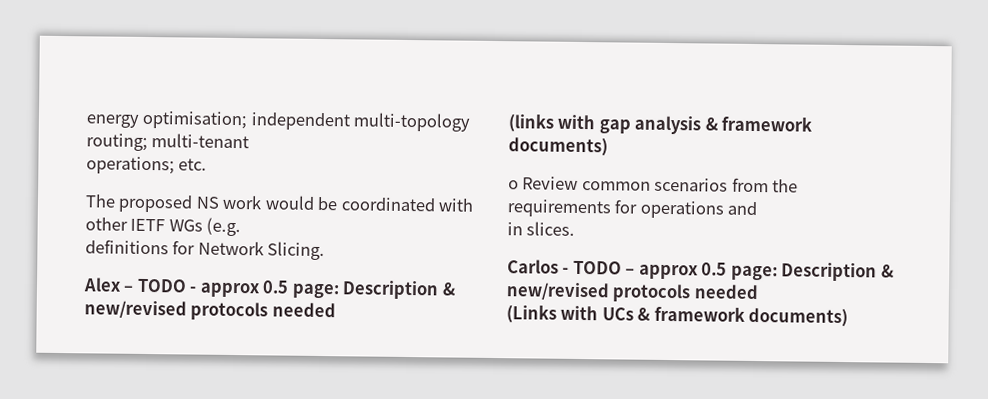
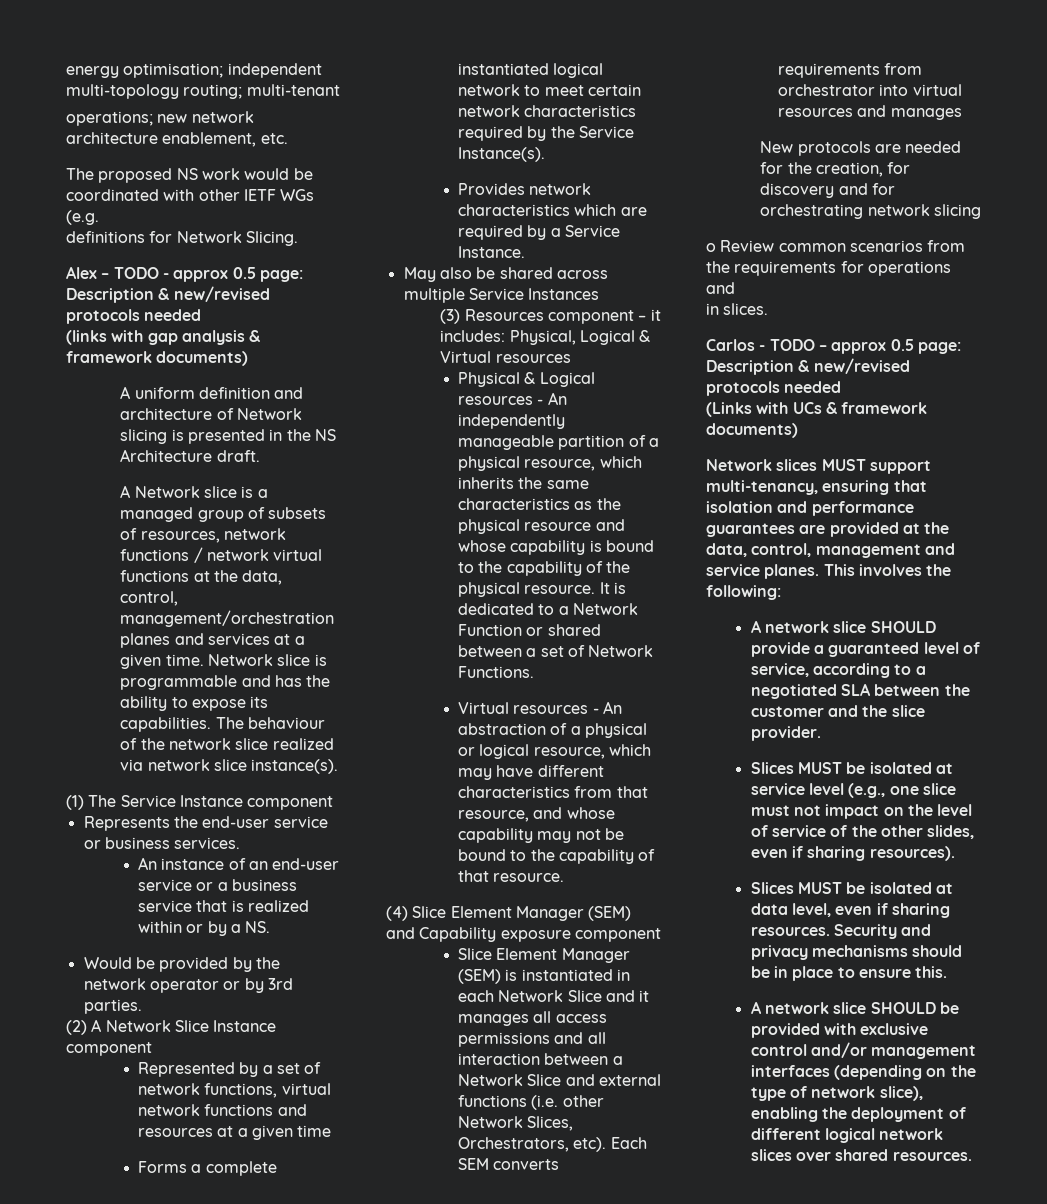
(175, 165) none -> [157,111,254,123] [66,132,257,147] new network architecture enablement,
(608, 147) none -> [120,386,304,399] [120,408,303,420] [120,429,337,444] [120,449,260,462] [120,485,268,498] [120,507,327,522] [120,528,287,543] [120,547,323,563] [120,570,283,585] [120,591,179,606] [120,610,335,627] [120,633,305,648] [120,654,327,669] [120,675,331,690] [120,696,269,711] [120,717,326,732] [120,738,334,750] [120,759,339,774] [66,795,334,810] [83,816,328,831] [83,837,241,849] [138,857,340,870] [138,879,297,891] [138,900,309,912] [138,921,271,936] [83,957,280,972] [83,978,293,993] [83,999,142,1014] [66,1019,277,1035] [66,1042,152,1056] [138,1062,322,1077] [138,1083,331,1098] [138,1104,307,1116] [138,1125,332,1140] [138,1161,277,1176] [458,63,604,78] [458,84,641,96] [458,105,637,117] [458,126,634,141] [458,147,546,162] [458,183,592,195] [458,204,647,216] [458,225,620,240] [458,246,526,258] [403,267,608,282] [403,288,600,303] [440,309,661,324] [440,330,651,345] [440,351,571,363] [458,372,595,387] [458,392,567,405] [458,414,566,429] [458,435,659,450] [458,456,642,471] [458,477,589,489] [458,498,621,510] [458,519,625,534] [458,540,654,555] [458,561,631,576] [458,582,626,597] [458,603,638,615] [458,624,601,636] [458,645,654,657] [458,666,535,678] [458,701,622,714] [458,723,647,738] [458,744,651,759] [458,765,604,780] [458,786,648,798] [458,807,615,822] [458,828,624,843] [458,849,656,864] [458,870,565,882] [386,906,632,921] [386,927,661,942] [458,948,630,963] [458,969,630,984] [458,990,650,1002] [458,1011,607,1026] [458,1032,606,1047] [458,1053,623,1065] [458,1074,661,1086] [458,1095,604,1110] [458,1116,574,1131] [458,1137,647,1152] [458,1158,560,1170] [778,63,923,78] [778,84,962,96] [778,105,962,120] [760,141,962,156] [760,162,911,177] [760,183,896,198] [760,204,982,219] // A uniform definition and architecture of Network slicing is presented in the NS Architecture draft. // A Network slice is a managed group of subsets of resources, network functions / network virtual functions at the data, control, management/orchestration planes and services at a given time. Network slice is programmable and has the ability to expose its capabilities. The behaviour of the network slice realized via network slice instance(s). // (1) The Service Instance component // Represents the end-user service or business services. // An instance of an end-user service or a business service that is realized within or by a NS. // Would be provided by the network operator or by 3rd parties. // (2) A Network Slice Instance component // Represented by a set of network functions, virtual network functions and resources at a given time // Forms a complete instantiated logical network to meet certain network characteristics required by the Service Instance(s). // Provides network characteristics which are required by a Service Instance. // May also be shared across multiple Service Instances // (3) Resources component – it includes: Physical, Logical & Virtual resources // Physical & Logical resources - An independently manageable partition of a physical resource, which inherits the same characteristics as the physical resource and whose capability is bound to the capability of the physical resource. It is dedicated to a Network Function or shared between a set of Network Functions. // Virtual resources - An abstraction of a physical or logical resource, which may have different characteristics from that resource, and whose capability may not be bound to the capability of that resource. // (4) Slice Element Manager (SEM) and Capability exposure component // Slice Element Manager (SEM) is instantiated in each Network Slice and it manages all access permissions and all interaction between a Network Slice and external functions (i.e. other Network Slices, Orchestrators, etc). Each SEM converts requirements from orchestrator into virtual resources and manages // New protocols are needed for the creation, for discovery and for orchestrating network slicing
(849, 317) none -> [706,459,931,474] [706,480,927,495] [706,501,914,516] [706,522,950,537] [706,543,955,558] [706,564,952,579] [706,585,781,600] [750,620,936,633] [750,642,981,657] [750,663,926,678] [750,683,970,699] [750,705,925,717] [750,726,821,741] [750,762,954,774] [750,783,957,798] [750,804,973,819] [750,825,975,839] [750,846,955,861] [750,882,954,894] [750,903,951,918] [750,924,932,939] [750,945,963,960] [750,966,948,981] [750,1001,960,1014] [750,1023,929,1038] [750,1042,977,1059] [750,1065,976,1080] [750,1086,923,1101] [750,1107,966,1122] [750,1128,944,1143] [750,1149,972,1161] // Network slices MUST support multi-tenancy, ensuring that isolation and performance guarantees are provided at the data, control, management and service planes. This involves the following: // A network slice SHOULD provide a guaranteed level of service, according to a negotiated SLA between the customer and the slice provider. // Slices MUST be isolated at service level (e.g., one slice must not impact on the level of service of the other slides, even if sharing resources). // Slices MUST be isolated at data level, even if sharing resources. Security and privacy mechanisms should be in place to ensure this. // A network slice SHOULD be provided with exclusive control and/or management interfaces (depending on the type of network slice), enabling the deployment of different logical network slices over shared resources.

